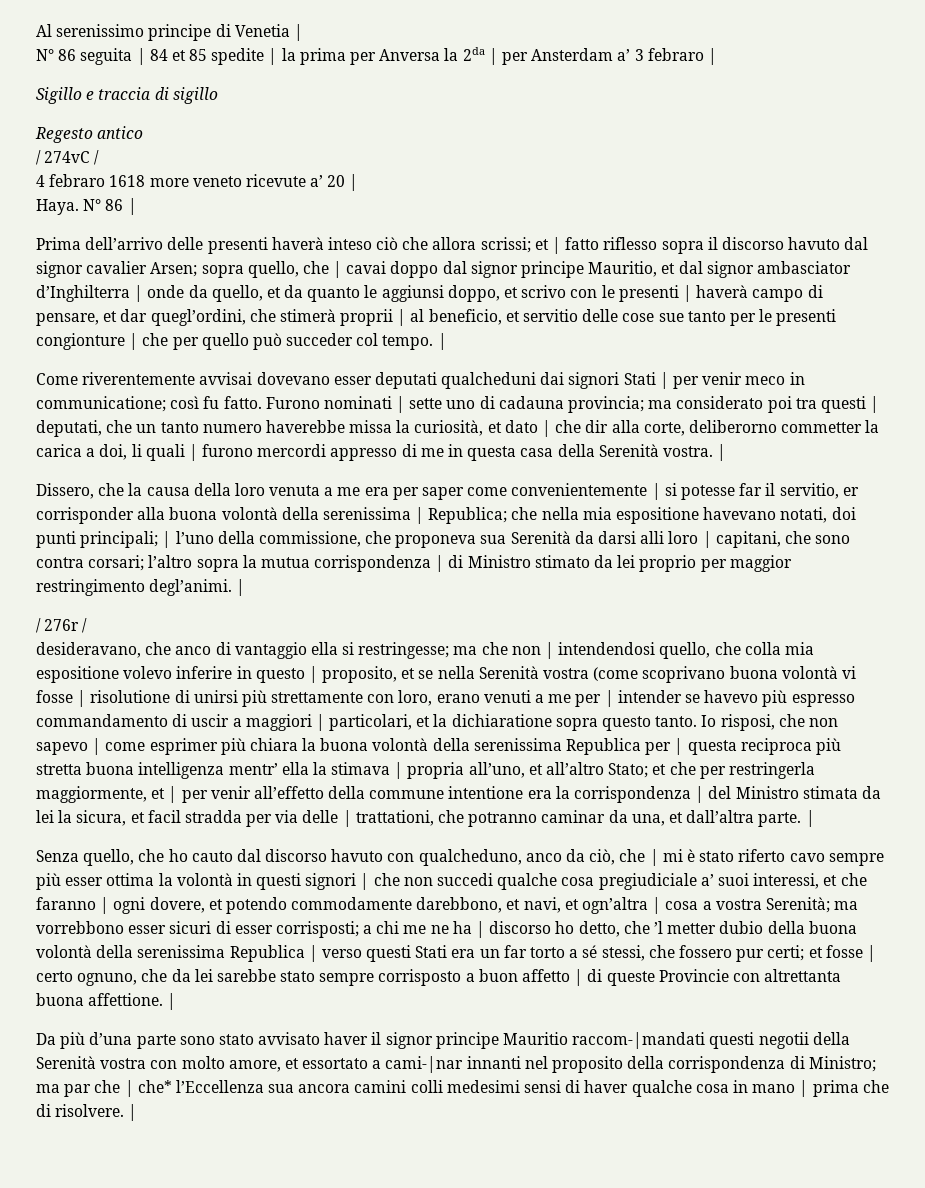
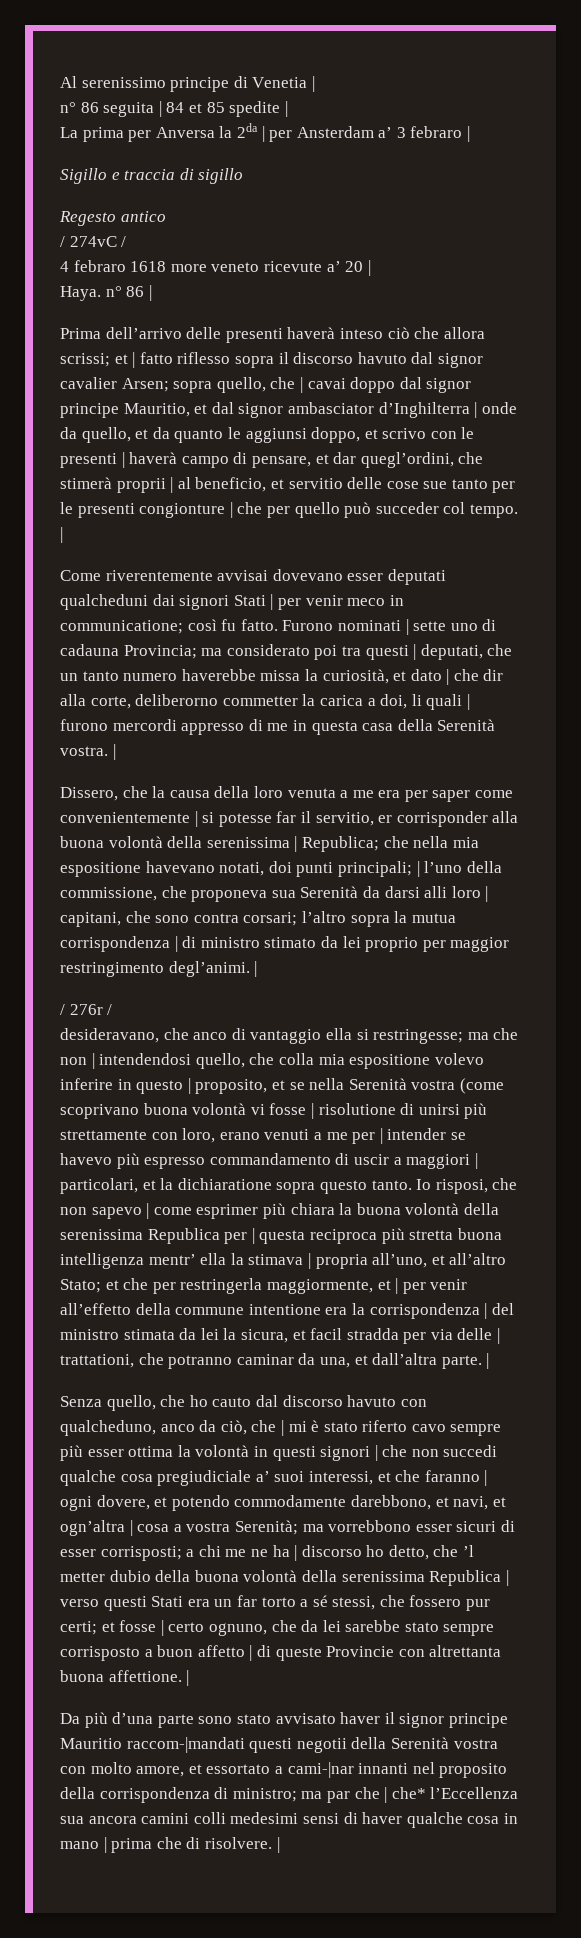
[36,49,54,61] N° -> [60,102,76,113] n°
[281,48,296,61] la -> [60,127,78,138] // La
[83,199,102,211] N° -> [105,286,122,297] n°
[568,396,645,413] provincia; -> [123,645,197,659] Provincia;
[467,555,531,568] Ministro -> [200,937,260,948] ministro
[735,786,799,799] Ministro -> [60,1329,119,1340] ministro
[808,1056,876,1072] Ministro; -> [232,1788,297,1802] ministro;

